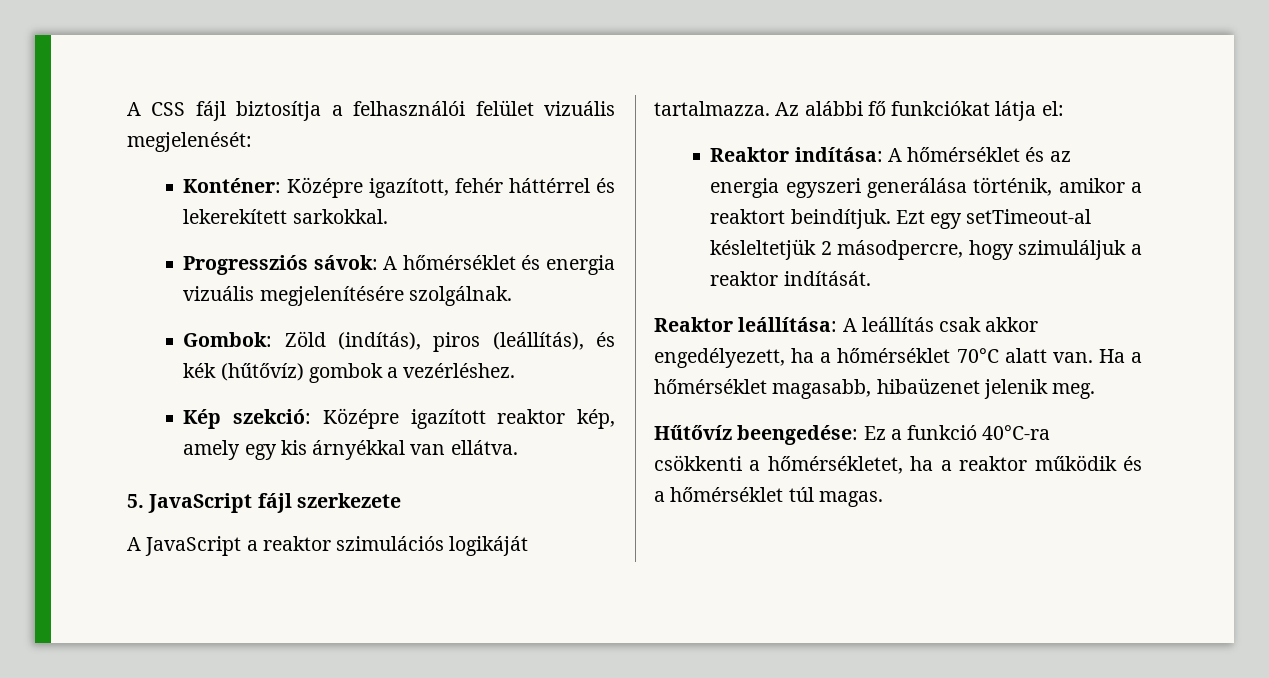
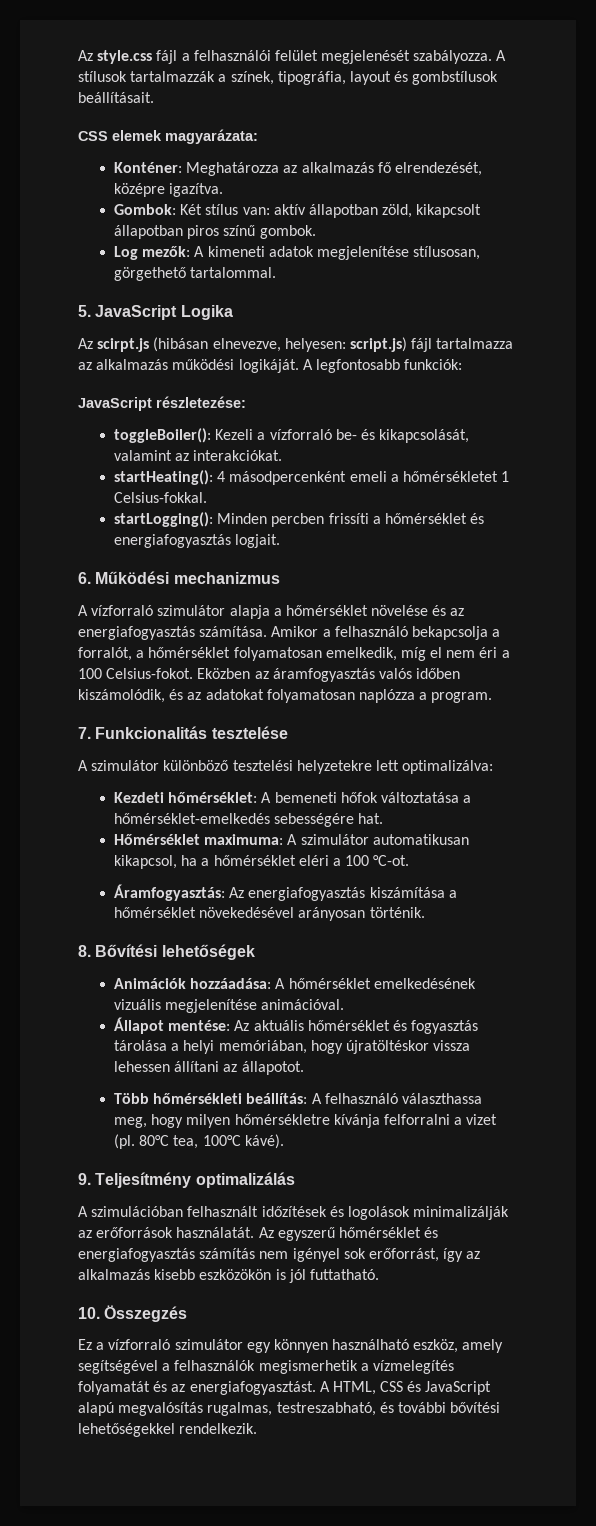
[127,100,615,121] [127,132,252,152] [183,177,615,198] [183,209,388,224] [183,255,615,275] [183,286,512,306] [183,331,615,352] [183,363,516,383] [183,408,615,429] [183,440,518,460] [127,493,401,513] [127,536,529,556] [654,101,1064,121] [710,147,1071,162] [710,177,1142,198] [710,209,1092,229] [710,239,1142,260] [710,271,871,286] [654,317,1039,332] [654,348,1142,368] [654,378,1096,399] [654,425,1051,445] [654,455,1142,474] [654,487,883,507] A CSS fájl biztosítja a felhasználói felület vizuális megjelenését: // Konténer: Középre igazított, fehér háttérrel és lekerekített sarkokkal. // Progressziós sávok: A hőmérséklet és energia vizuális megjelenítésére szolgálnak. // Gombok: Zöld (indítás), piros (leállítás), és kék (hűtővíz) gombok a vezérléshez. // Kép szekció: Középre igazított reaktor kép, amely egy kis árnyékkal van ellátva. // 5. JavaScript fájl szerkezete // A JavaScript a reaktor szimulációs logikáját tartalmazza. Az alábbi fő funkciókat látja el: // Reaktor indítása: A hőmérséklet és az energia egyszeri generálása történik, amikor a reaktort beindítjuk. Ezt egy setTimeout-al késleltetjük 2 másodpercre, hogy szimuláljuk a reaktor indítását. // Reaktor leállítása: A leállítás csak akkor engedélyezett, ha a hőmérséklet 70°C alatt van. Ha a hőmérséklet magasabb, hibaüzenet jelenik meg. // Hűtővíz beengedése: Ez a funkció 40°C-ra csökkenti a hőmérsékletet, ha a reaktor működik és a hőmérséklet túl magas. -> [78,50,507,64] [78,71,499,85] [78,92,154,103] [78,129,258,144] [114,162,483,176] [114,183,224,197] [114,204,482,218] [114,225,316,239] [114,246,481,260] [114,267,277,281] [78,305,233,320] [78,337,514,352] [78,359,463,373] [78,396,246,411] [114,428,470,443] [114,450,283,461] [114,470,510,485] [114,492,208,503] [114,512,485,527] [114,534,281,548] [78,571,280,584] [78,605,465,619] [78,626,501,640] [78,647,510,661] [78,668,461,682] [78,689,493,703] [78,726,288,739] [78,760,494,774] [114,792,472,803] [114,813,384,827] [114,834,469,845] [114,855,410,869] [114,884,457,901] [114,907,425,921] [78,944,255,960] [114,978,476,989] [114,999,345,1013] [114,1017,479,1034] [114,1040,471,1054] [114,1061,304,1075] [114,1093,483,1104] [114,1114,498,1128] [114,1134,284,1149] [78,1172,295,1188] [78,1206,510,1220] [78,1227,439,1241] [78,1248,481,1262] [78,1269,379,1283] [78,1305,188,1322] [78,1339,504,1353] [78,1360,454,1374] [78,1381,492,1395] [78,1402,501,1416] [78,1423,258,1437] Az style.css fájl a felhasználói felület megjelenését szabályozza. A stílusok tartalmazzák a színek, tipográfia, layout és gombstílusok beállításait. // CSS elemek magyarázata: // Konténer: Meghatározza az alkalmazás fő elrendezését, középre igazítva. // Gombok: Két stílus van: aktív állapotban zöld, kikapcsolt állapotban piros színű gombok. // Log mezők: A kimeneti adatok megjelenítése stílusosan, görgethető tartalommal. // 5. JavaScript Logika // Az scirpt.js (hibásan elnevezve, helyesen: script.js) fájl tartalmazza az alkalmazás működési logikáját. A legfontosabb funkciók: // JavaScript részletezése: // toggleBoiler(): Kezeli a vízforraló be- és kikapcsolását, valamint az interakciókat. // startHeating(): 4 másodpercenként emeli a hőmérsékletet 1 Celsius-fokkal. // startLogging(): Minden percben frissíti a hőmérséklet és energiafogyasztás logjait. // 6. Működési mechanizmus // A vízforraló szimulátor alapja a hőmérséklet növelése és az energiafogyasztás számítása. Amikor a felhasználó bekapcsolja a forralót, a hőmérséklet folyamatosan emelkedik, míg el nem éri a 100 Celsius-fokot. Eközben az áramfogyasztás valós időben kiszámolódik, és az adatokat folyamatosan naplózza a program. // 7. Funkcionalitás tesztelése // A szimulátor különböző tesztelési helyzetekre lett optimalizálva: // Kezdeti hőmérséklet: A bemeneti hőfok változtatása a hőmérséklet-emelkedés sebességére hat. // Hőmérséklet maximuma: A szimulátor automatikusan kikapcsol, ha a hőmérséklet eléri a 100 °C-ot. // Áramfogyasztás: Az energiafogyasztás kiszámítása a hőmérséklet növekedésével arányosan történik. // 8. Bővítési lehetőségek // Animációk hozzáadása: A hőmérséklet emelkedésének vizuális megjelenítése animációval. // Állapot mentése: Az aktuális hőmérséklet és fogyasztás tárolása a helyi memóriában, hogy újratöltéskor vissza lehessen állítani az állapotot. // Több hőmérsékleti beállítás: A felhasználó választhassa meg, hogy milyen hőmérsékletre kívánja felforralni a vizet (pl. 80°C tea, 100°C kávé). // 9. Teljesítmény optimalizálás // A szimulációban felhasznált időzítések és logolások minimalizálják az erőforrások használatát. Az egyszerű hőmérséklet és energiafogyasztás számítás nem igényel sok erőforrást, így az alkalmazás kisebb eszközökön is jól futtatható. // 10. Összegzés // Ez a vízforraló szimulátor egy könnyen használható eszköz, amely segítségével a felhasználók megismerhetik a vízmelegítés folyamatát és az energiafogyasztást. A HTML, CSS és JavaScript alapú megvalósítás rugalmas, testreszabható, és további bővítési lehetőségekkel rendelkezik.

